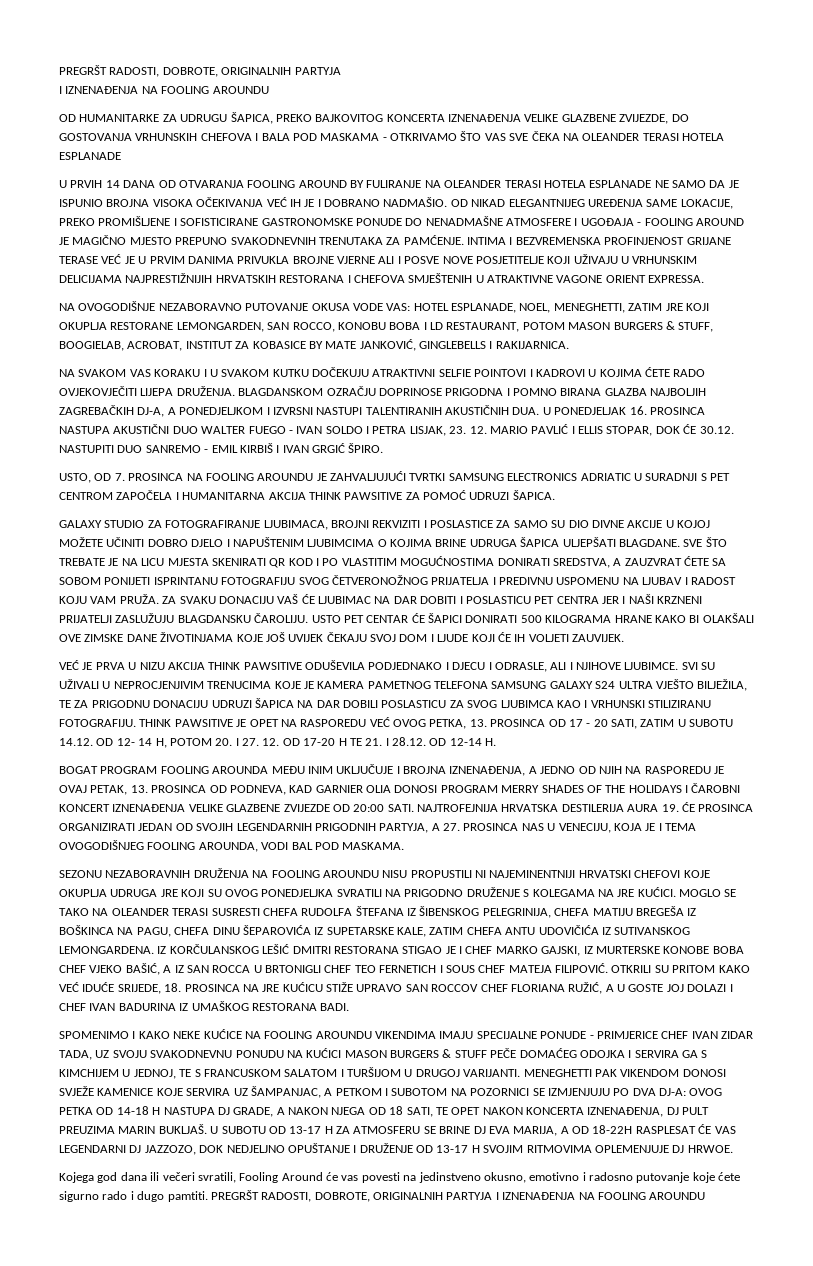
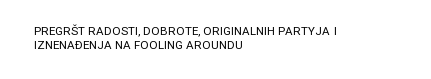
[59,65,341,77] [59,86,269,94] [59,112,689,124] [59,131,724,141] [59,152,121,160] [59,180,739,188] [59,197,733,209] [59,216,744,226] [59,235,731,245] [59,254,698,264] [59,273,705,283] [59,301,709,313] [59,321,714,332] [59,339,569,351] [59,367,706,377] [59,386,707,396] [59,405,705,417] [59,424,734,436] [59,443,384,453] [59,471,730,483] [59,490,555,500] [59,520,710,530] [59,537,727,547] [59,556,727,568] [59,575,736,585] [59,594,703,604] [59,613,754,623] [59,632,624,642] [59,660,716,672] [59,679,748,691] [59,698,711,708] [59,717,734,729] [59,737,497,748] [59,764,724,776] [59,783,741,795] [59,802,754,812] [59,823,696,833] [59,840,405,852] [59,868,710,878] [59,887,737,897] [59,906,697,918] [59,925,691,937] [59,944,744,956] [59,963,750,975] [59,982,733,994] [59,1001,350,1011] [59,1029,753,1039] [59,1048,708,1060] [59,1067,726,1079] [59,1086,723,1098] [59,1106,710,1117] [59,1124,736,1136] [59,1143,733,1155] [59,1172,741,1183] [59,1190,493,1202] PREGRŠT RADOSTI, DOBROTE, ORIGINALNIH PARTYJA // I IZNENAĐENJA NA FOOLING AROUNDU // OD HUMANITARKE ZA UDRUGU ŠAPICA, PREKO BAJKOVITOG KONCERTA IZNENAĐENJA VELIKE GLAZBENE ZVIJEZDE, DO GOSTOVANJA VRHUNSKIH CHEFOVA I BALA POD MASKAMA - OTKRIVAMO ŠTO VAS SVE ČEKA NA OLEANDER TERASI HOTELA ESPLANADE // U PRVIH 14 DANA OD OTVARANJA FOOLING AROUND BY FULIRANJE NA OLEANDER TERASI HOTELA ESPLANADE NE SAMO DA JE ISPUNIO BROJNA VISOKA OČEKIVANJA VEĆ IH JE I DOBRANO NADMAŠIO. OD NIKAD ELEGANTNIJEG UREĐENJA SAME LOKACIJE, PREKO PROMIŠLJENE I SOFISTICIRANE GASTRONOMSKE PONUDE DO NENADMAŠNE ATMOSFERE I UGOĐAJA - FOOLING AROUND JE MAGIČNO MJESTO PREPUNO SVAKODNEVNIH TRENUTAKA ZA PAMĆENJE. INTIMA I BEZVREMENSKA PROFINJENOST GRIJANE TERASE VEĆ JE U PRVIM DANIMA PRIVUKLA BROJNE VJERNE ALI I POSVE NOVE POSJETITELJE KOJI UŽIVAJU U VRHUNSKIM DELICIJAMA NAJPRESTIŽNIJIH HRVATSKIH RESTORANA I CHEFOVA SMJEŠTENIH U ATRAKTIVNE VAGONE ORIENT EXPRESSA. // NA OVOGODIŠNJE NEZABORAVNO PUTOVANJE OKUSA VODE VAS: HOTEL ESPLANADE, NOEL, MENEGHETTI, ZATIM JRE KOJI OKUPLJA RESTORANE LEMONGARDEN, SAN ROCCO, KONOBU BOBA I LD RESTAURANT, POTOM MASON BURGERS & STUFF, BOOGIELAB, ACROBAT, INSTITUT ZA KOBASICE BY MATE JANKOVIĆ, GINGLEBELLS I RAKIJARNICA. // NA SVAKOM VAS KORAKU I U SVAKOM KUTKU DOČEKUJU ATRAKTIVNI SELFIE POINTOVI I KADROVI U KOJIMA ĆETE RADO OVJEKOVJEČITI LIJEPA DRUŽENJA. BLAGDANSKOM OZRAČJU DOPRINOSE PRIGODNA I POMNO BIRANA GLAZBA NAJBOLJIH ZAGREBAČKIH DJ-A, A PONEDJELJKOM I IZVRSNI NASTUPI TALENTIRANIH AKUSTIČNIH DUA. U PONEDJELJAK 16. PROSINCA NASTUPA AKUSTIČNI DUO WALTER FUEGO - IVAN SOLDO I PETRA LISJAK, 23. 12. MARIO PAVLIĆ I ELLIS STOPAR, DOK ĆE 30.12. NASTUPITI DUO SANREMO - EMIL KIRBIŠ I IVAN GRGIĆ ŠPIRO. // USTO, OD 7. PROSINCA NA FOOLING AROUNDU JE ZAHVALJUJUĆI TVRTKI SAMSUNG ELECTRONICS ADRIATIC U SURADNJI S PET CENTROM ZAPOČELA I HUMANITARNA AKCIJA THINK PAWSITIVE ZA POMOĆ UDRUZI ŠAPICA. // GALAXY STUDIO ZA FOTOGRAFIRANJE LJUBIMACA, BROJNI REKVIZITI I POSLASTICE ZA SAMO SU DIO DIVNE AKCIJE U KOJOJ MOŽETE UČINITI DOBRO DJELO I NAPUŠTENIM LJUBIMCIMA O KOJIMA BRINE UDRUGA ŠAPICA ULJEPŠATI BLAGDANE. SVE ŠTO TREBATE JE NA LICU MJESTA SKENIRATI QR KOD I PO VLASTITIM MOGUĆNOSTIMA DONIRATI SREDSTVA, A ZAUZVRAT ĆETE SA SOBOM PONIJETI ISPRINTANU FOTOGRAFIJU SVOG ČETVERONOŽNOG PRIJATELJA I PREDIVNU USPOMENU NA LJUBAV I RADOST KOJU VAM PRUŽA. ZA SVAKU DONACIJU VAŠ ĆE LJUBIMAC NA DAR DOBITI I POSLASTICU PET CENTRA JER I NAŠI KRZNENI PRIJATELJI ZASLUŽUJU BLAGDANSKU ČAROLIJU. USTO PET CENTAR ĆE ŠAPICI DONIRATI 500 KILOGRAMA HRANE KAKO BI OLAKŠALI OVE ZIMSKE DANE ŽIVOTINJAMA KOJE JOŠ UVIJEK ČEKAJU SVOJ DOM I LJUDE KOJI ĆE IH VOLJETI ZAUVIJEK. // VEĆ JE PRVA U NIZU AKCIJA THINK PAWSITIVE ODUŠEVILA PODJEDNAKO I DJECU I ODRASLE, ALI I NJIHOVE LJUBIMCE. SVI SU UŽIVALI U NEPROCJENJIVIM TRENUCIMA KOJE JE KAMERA PAMETNOG TELEFONA SAMSUNG GALAXY S24 ULTRA VJEŠTO BILJEŽILA, TE ZA PRIGODNU DONACIJU UDRUZI ŠAPICA NA DAR DOBILI POSLASTICU ZA SVOG LJUBIMCA KAO I VRHUNSKI STILIZIRANU FOTOGRAFIJU. THINK PAWSITIVE JE OPET NA RASPOREDU VEĆ OVOG PETKA, 13. PROSINCA OD 17 - 20 SATI, ZATIM U SUBOTU 14.12. OD 12- 14 H, POTOM 20. I 27. 12. OD 17-20 H TE 21. I 28.12. OD 12-14 H. // BOGAT PROGRAM FOOLING AROUNDA MEĐU INIM UKLJUČUJE I BROJNA IZNENAĐENJA, A JEDNO OD NJIH NA RASPOREDU JE OVAJ PETAK, 13. PROSINCA OD PODNEVA, KAD GARNIER OLIA DONOSI PROGRAM MERRY SHADES OF THE HOLIDAYS I ČAROBNI KONCERT IZNENAĐENJA VELIKE GLAZBENE ZVIJEZDE OD 20:00 SATI. NAJTROFEJNIJA HRVATSKA DESTILERIJA AURA 19. ĆE PROSINCA ORGANIZIRATI JEDAN OD SVOJIH LEGENDARNIH PRIGODNIH PARTYJA, A 27. PROSINCA NAS U VENECIJU, KOJA JE I TEMA OVOGODIŠNJEG FOOLING AROUNDA, VODI BAL POD MASKAMA. // SEZONU NEZABORAVNIH DRUŽENJA NA FOOLING AROUNDU NISU PROPUSTILI NI NAJEMINENTNIJI HRVATSKI CHEFOVI KOJE OKUPLJA UDRUGA JRE KOJI SU OVOG PONEDJELJKA SVRATILI NA PRIGODNO DRUŽENJE S KOLEGAMA NA JRE KUĆICI. MOGLO SE TAKO NA OLEANDER TERASI SUSRESTI CHEFA RUDOLFA ŠTEFANA IZ ŠIBENSKOG PELEGRINIJA, CHEFA MATIJU BREGEŠA IZ BOŠKINCA NA PAGU, CHEFA DINU ŠEPAROVIĆA IZ SUPETARSKE KALE, ZATIM CHEFA ANTU UDOVIČIĆA IZ SUTIVANSKOG LEMONGARDENA. IZ KORČULANSKOG LEŠIĆ DMITRI RESTORANA STIGAO JE I CHEF MARKO GAJSKI, IZ MURTERSKE KONOBE BOBA CHEF VJEKO BAŠIĆ, A IZ SAN ROCCA U BRTONIGLI CHEF TEO FERNETICH I SOUS CHEF MATEJA FILIPOVIĆ. OTKRILI SU PRITOM KAKO VEĆ IDUĆE SRIJEDE, 18. PROSINCA NA JRE KUĆICU STIŽE UPRAVO SAN ROCCOV CHEF FLORIANA RUŽIĆ, A U GOSTE JOJ DOLAZI I CHEF IVAN BADURINA IZ UMAŠKOG RESTORANA BADI. // SPOMENIMO I KAKO NEKE KUĆICE NA FOOLING AROUNDU VIKENDIMA IMAJU SPECIJALNE PONUDE - PRIMJERICE CHEF IVAN ZIDAR TADA, UZ SVOJU SVAKODNEVNU PONUDU NA KUĆICI MASON BURGERS & STUFF PEČE DOMAĆEG ODOJKA I SERVIRA GA S KIMCHIJEM U JEDNOJ, TE S FRANCUSKOM SALATOM I TURŠIJOM U DRUGOJ VARIJANTI. MENEGHETTI PAK VIKENDOM DONOSI SVJEŽE KAMENICE KOJE SERVIRA UZ ŠAMPANJAC, A PETKOM I SUBOTOM NA POZORNICI SE IZMJENJUJU PO DVA DJ-A: OVOG PETKA OD 14-18 H NASTUPA DJ GRADE, A NAKON NJEGA OD 18 SATI, TE OPET NAKON KONCERTA IZNENAĐENJA, DJ PULT PREUZIMA MARIN BUKLJAŠ. U SUBOTU OD 13-17 H ZA ATMOSFERU SE BRINE DJ EVA MARIJA, A OD 18-22H RASPLESAT ĆE VAS LEGENDARNI DJ JAZZOZO, DOK NEDJELJNO OPUŠTANJE I DRUŽENJE OD 13-17 H SVOJIM RITMOVIMA OPLEMENJUJE DJ HRWOE. // Kojega god dana ili večeri svratili, Fooling Around će vas povesti na jedinstveno okusno, emotivno i radosno putovanje koje ćete sigurno rado i dugo pamtiti. PREGRŠT RADOSTI, DOBROTE, ORIGINALNIH PARTYJA -> [34,24,331,37] PREGRŠT RADOSTI, DOBROTE, ORIGINALNIH PARTYJA

